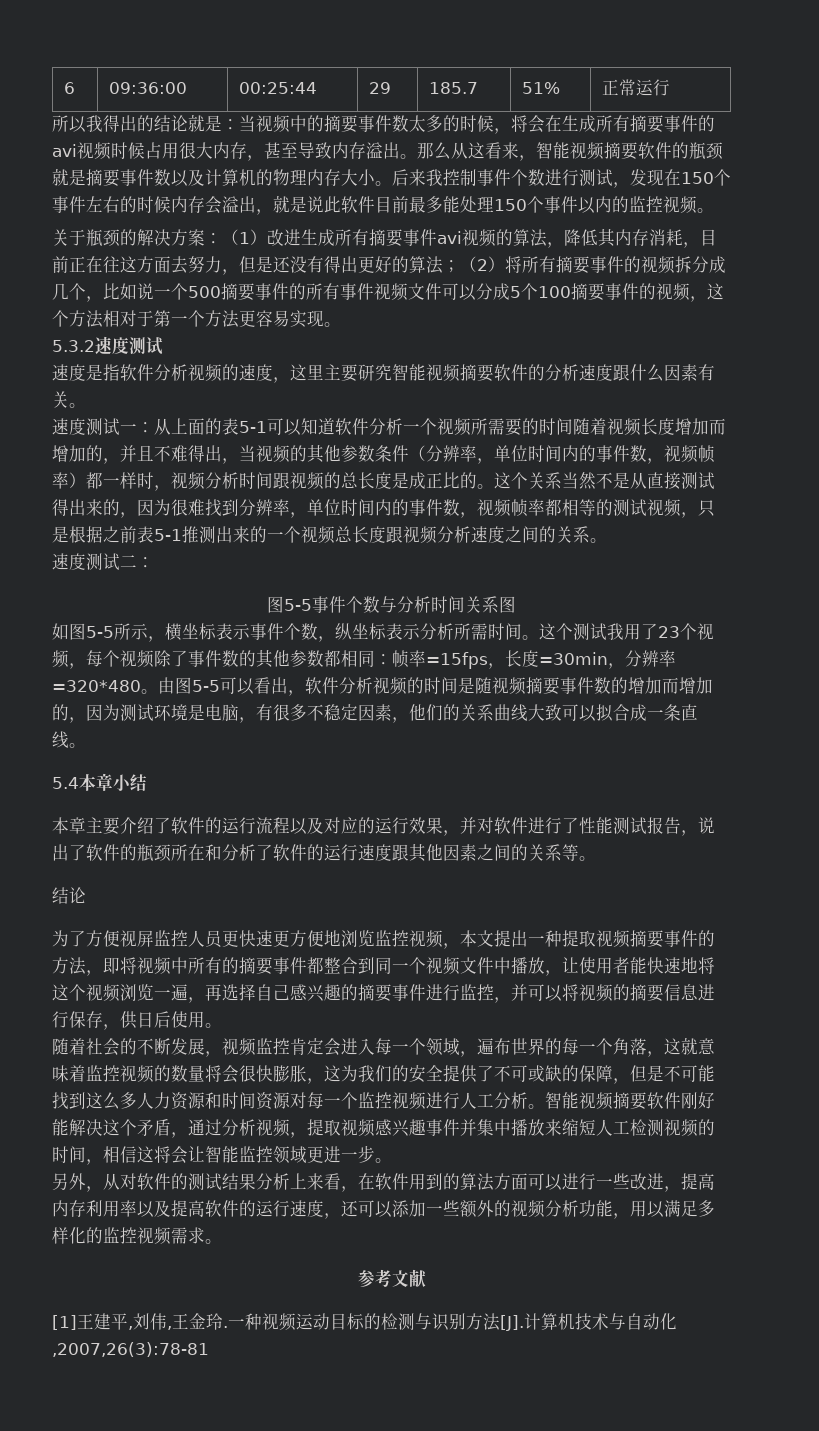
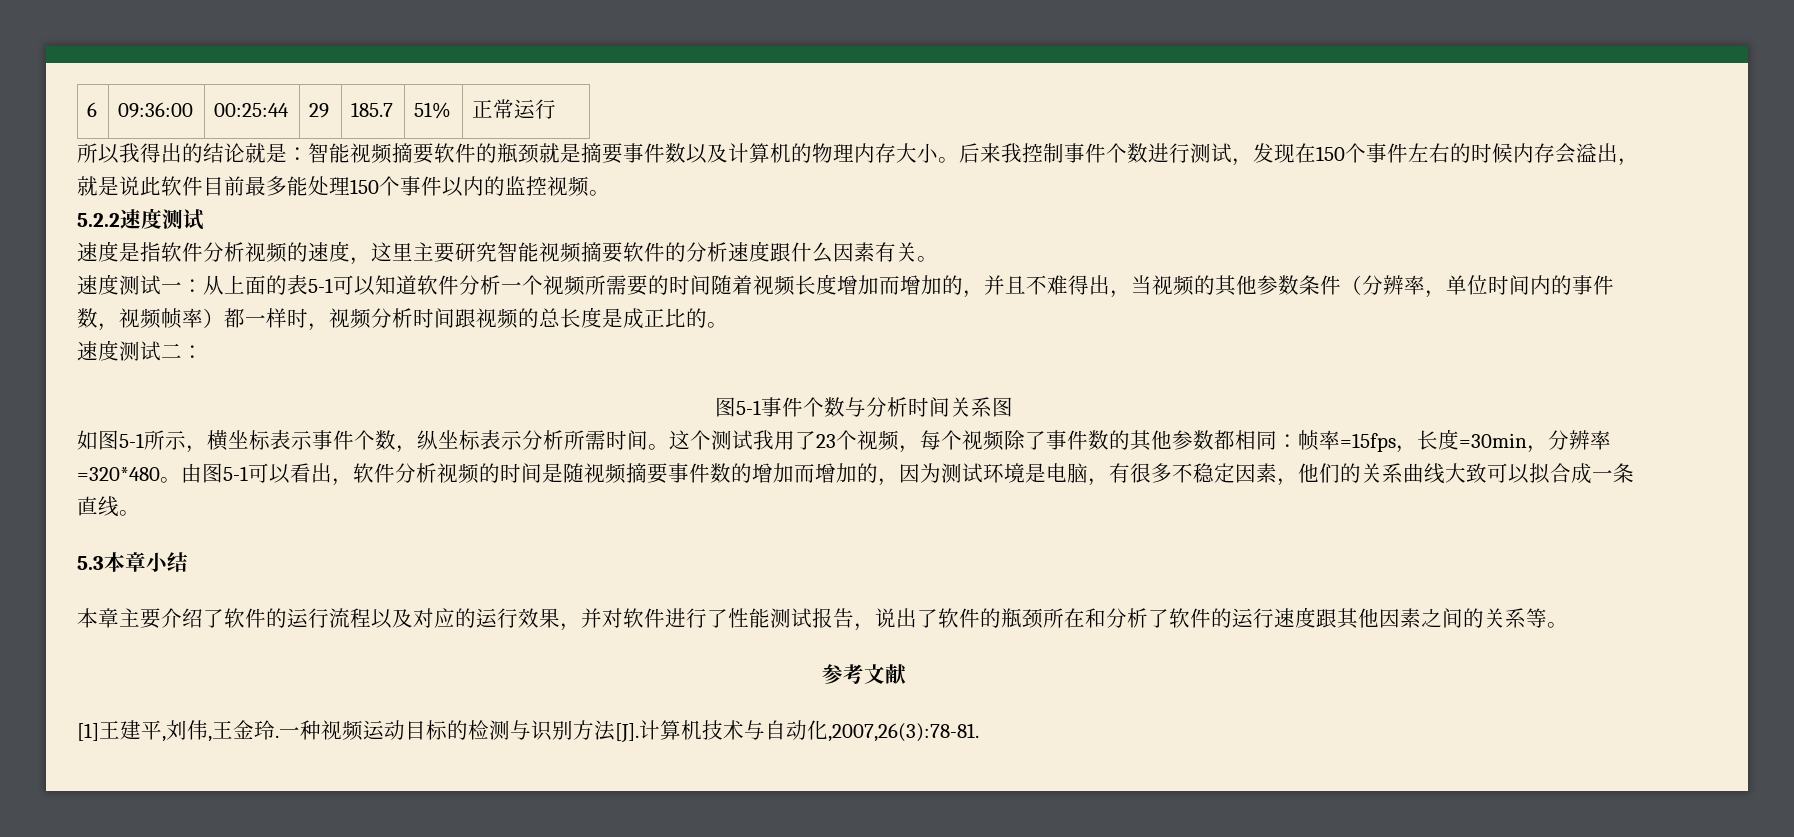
[239,115,715,134] [52,142,536,161] 当视频中的摘要事件数太多的时候，将会在生成所有摘要事件的avi视频时候占用很大内存，甚至导致内存溢出。那么从这看来， -> (308, 154) none
[52,229,717,248] [52,256,726,275] [52,283,724,302] [52,310,341,328] [52,340,95,352] 关于瓶颈的解决方案：（1）改进生成所有摘要事件avi视频的算法，降低其内存消耗，目前正在往这方面去努力，但是还没有得出更好的算法；（2）将所有摘要事件的视频拆分成几个，比如说一个500摘要事件的所有事件视频文件可以分成5个100摘要事件的视频，这个方法相对于第一个方法更容易实现。 // 5.3.2 -> [77,213,120,227] 5.2.2
[494,472,715,490] [52,499,715,518] [52,526,607,544] 这个关系当然不是从直接测试得出来的，因为很难找到分辨率，单位时间内的事件数，视频帧率都相等的测试视频，只是根据之前表5-1推测出来的一个视频总长度跟视频分析速度之间的关系。 -> (728, 325) none
[284,599,312,611] 5-5 -> [735,400,761,415] 5-1
[86,626,114,638] 5-5 -> [119,433,144,448] 5-1
[192,680,220,692] 5-5 -> [223,466,248,481] 5-1
[52,777,79,789] 5.4 -> [77,556,104,570] 5.3
[52,887,86,904] [52,930,715,949] [52,957,715,976] [52,984,715,1003] [52,1011,222,1030] [52,1038,715,1057] [52,1065,715,1084] [52,1092,715,1110] [52,1119,715,1138] [52,1145,392,1165] [52,1173,715,1192] [52,1200,715,1219] [52,1227,222,1245] // 结论 // 为了方便视屏监控人员更快速更方便地浏览监控视频，本文提出一种提取视频摘要事件的方法，即将视频中所有的摘要事件都整合到同一个视频文件中播放，让使用者能快速地将这个视频浏览一遍，再选择自己感兴趣的摘要事件进行监控，并可以将视频的摘要信息进行保存，供日后使用。 // 随着社会的不断发展，视频监控肯定会进入每一个领域，遍布世界的每一个角落，这就意味着监控视频的数量将会很快膨胀，这为我们的安全提供了不可或缺的保障，但是不可能找到这么多人力资源和时间资源对每一个监控视频进行人工分析。智能视频摘要软件刚好能解决这个矛盾，通过分析视频，提取视频感兴趣事件并集中播放来缩短人工检测视频的时间，相信这将会让智能监控领域更进一步。 // 另外，从对软件的测试结果分析上来看，在软件用到的算法方面可以进行一些改进，提高内存利用率以及提高软件的运行速度，还可以添加一些额外的视频分析功能，用以满足多样化的监控视频需求。 -> (1568, 625) none
[52,1342,209,1357] ,2007,26(3):78-81 -> [828,723,979,742] ,2007,26(3):78-81.

